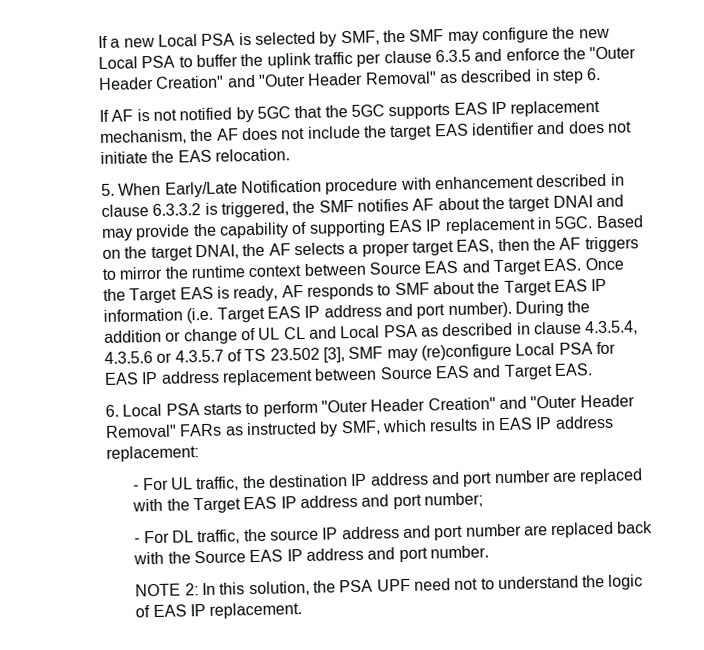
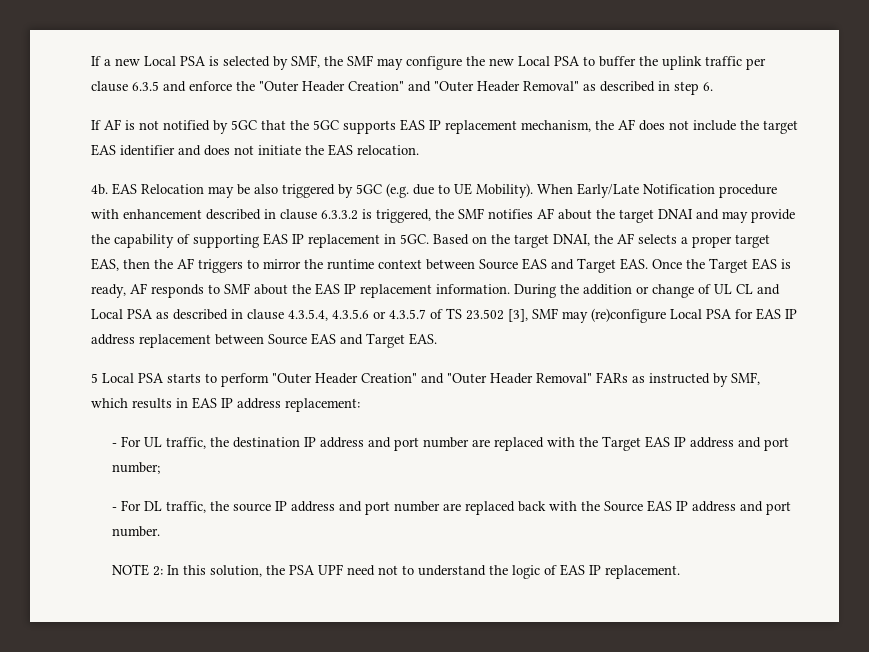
[101,183,116,197] 5. -> [90,183,533,198] 4b. EAS Relocation may be also triggered by 5GC (e.g. due to UE Mobility).
[503,278,608,296] [103,301,512,324] Target EAS IP information (i.e. Target EAS IP address and port number). -> [314,283,510,298] EAS IP replacement information.
[105,404,120,417] 6. -> [90,373,98,383] 5

